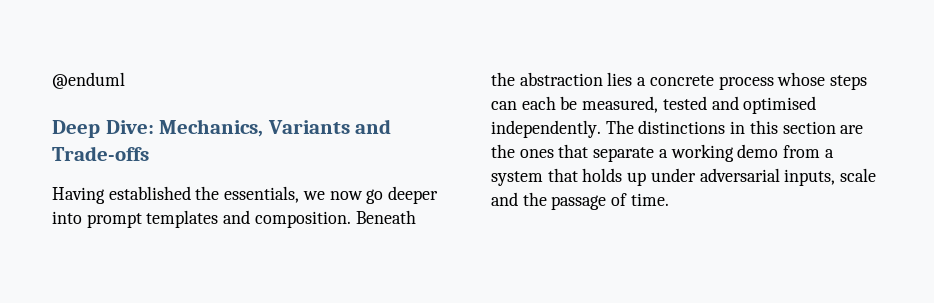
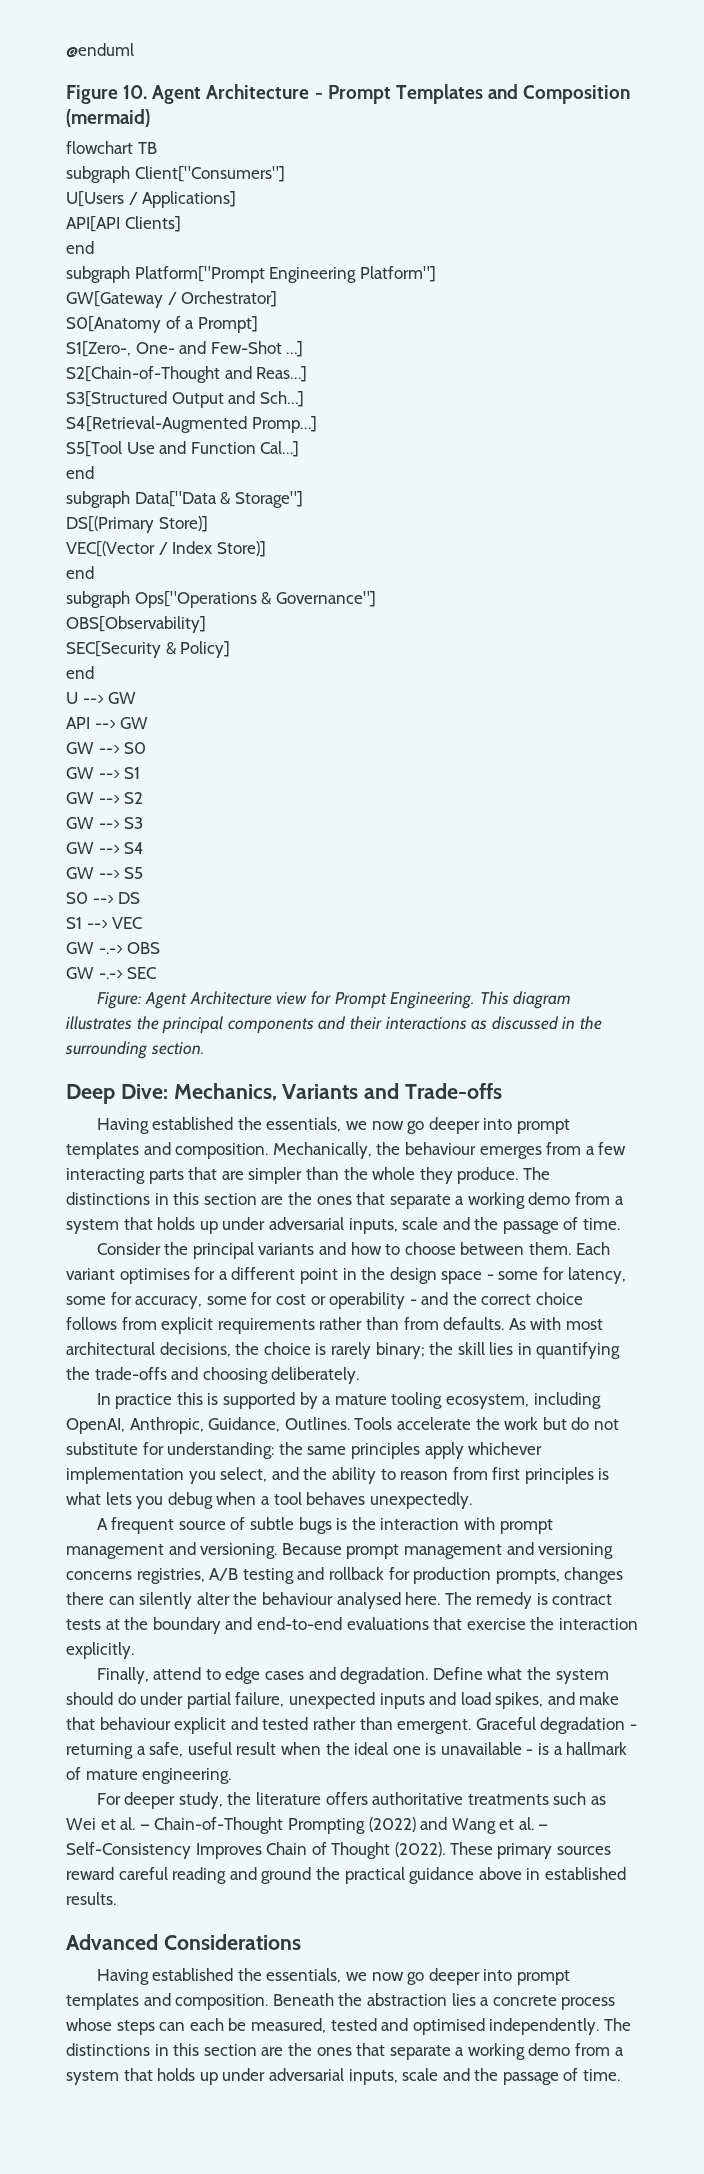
(125, 80) none -> [66,84,631,104] [66,109,150,127] [66,141,157,154] [66,166,285,183] [66,191,237,208] [66,216,181,232] [66,241,94,254] [66,266,436,283] [66,291,278,308] [66,316,258,333] [66,341,304,357] [66,366,308,383] [66,391,304,408] [66,416,317,433] [66,441,300,457] [66,466,94,479] [66,491,303,508] [66,516,208,533] [66,541,266,557] [66,566,94,579] [66,591,376,608] [66,616,206,633] [66,641,231,658] [66,666,94,679] [66,692,137,704] [66,717,149,729] [66,742,147,754] [66,767,141,779] [66,792,144,804] [66,817,144,829] [66,842,145,854] [66,867,144,879] [66,892,141,904] [66,917,143,929] [66,942,161,954] [66,967,157,979] [96,991,572,1009] [66,1016,602,1034] [65,1041,205,1059] // Figure 10. Agent Architecture - Prompt Templates and Composition (mermaid) // flowchart TB // subgraph Client["Consumers"] // U[Users / Applications] // API[API Clients] // end // subgraph Platform["Prompt Engineering Platform"] // GW[Gateway / Orchestrator] // S0[Anatomy of a Prompt] // S1[Zero-, One- and Few-Shot …] // S2[Chain-of-Thought and Reas…] // S3[Structured Output and Sch…] // S4[Retrieval-Augmented Promp…] // S5[Tool Use and Function Cal…] // end // subgraph Data["Data & Storage"] // DS[(Primary Store)] // VEC[(Vector / Index Store)] // end // subgraph Ops["Operations & Governance"] // OBS[Observability] // SEC[Security & Policy] // end // U --> GW // API --> GW // GW --> S0 // GW --> S1 // GW --> S2 // GW --> S3 // GW --> S4 // GW --> S5 // S0 --> DS // S1 --> VEC // GW -.-> OBS // GW -.-> SEC // Figure: Agent Architecture view for Prompt Engineering. This diagram illustrates the principal components and their interactions as discussed in the surrounding section.
(149, 153) none -> [96,1117,570,1134] [66,1142,627,1159] [66,1167,550,1184] [66,1192,624,1209] [66,1217,621,1234] [96,1242,610,1259] [66,1267,626,1284] [66,1292,584,1309] [66,1317,603,1334] [66,1342,621,1359] [66,1367,360,1384] [96,1392,601,1409] [66,1417,619,1434] [66,1442,543,1459] [66,1467,610,1484] [66,1492,472,1509] [96,1517,553,1534] [66,1542,614,1559] [66,1567,624,1584] [66,1592,613,1609] [66,1617,638,1634] [66,1642,134,1659] [96,1667,609,1684] [66,1692,620,1709] [66,1717,637,1734] [66,1742,628,1759] [66,1767,232,1784] [96,1792,606,1809] [66,1817,549,1834] [66,1842,611,1859] [66,1867,626,1884] [66,1892,116,1905] [66,1934,301,1950] // Having established the essentials, we now go deeper into prompt templates and composition. Mechanically, the behaviour emerges from a few interacting parts that are simpler than the whole they produce. The distinctions in this section are the ones that separate a working demo from a system that holds up under adversarial inputs, scale and the passage of time. // Consider the principal variants and how to choose between them. Each variant optimises for a different point in the design space - some for latency, some for accuracy, some for cost or operability - and the correct choice follows from explicit requirements rather than from defaults. As with most architectural decisions, the choice is rarely binary; the skill lies in quantifying the trade-offs and choosing deliberately. // In practice this is supported by a mature tooling ecosystem, including OpenAI, Anthropic, Guidance, Outlines. Tools accelerate the work but do not substitute for understanding: the same principles apply whichever implementation you select, and the ability to reason from first principles is what lets you debug when a tool behaves unexpectedly. // A frequent source of subtle bugs is the interaction with prompt management and versioning. Because prompt management and versioning concerns registries, A/B testing and rollback for production prompts, changes there can silently alter the behaviour analysed here. The remedy is contract tests at the boundary and end-to-end evaluations that exercise the interaction explicitly. // Finally, attend to edge cases and degradation. Define what the system should do under partial failure, unexpected inputs and load spikes, and make that behaviour explicit and tested rather than emergent. Graceful degradation - returning a safe, useful result when the ideal one is unavailable - is a hallmark of mature engineering. // For deeper study, the literature offers authoritative treatments such as Wei et al. — Chain-of-Thought Prompting (2022) and Wang et al. — Self-Consistency Improves Chain of Thought (2022). These primary sources reward careful reading and ground the practical guidance above in established results. // Advanced Considerations

